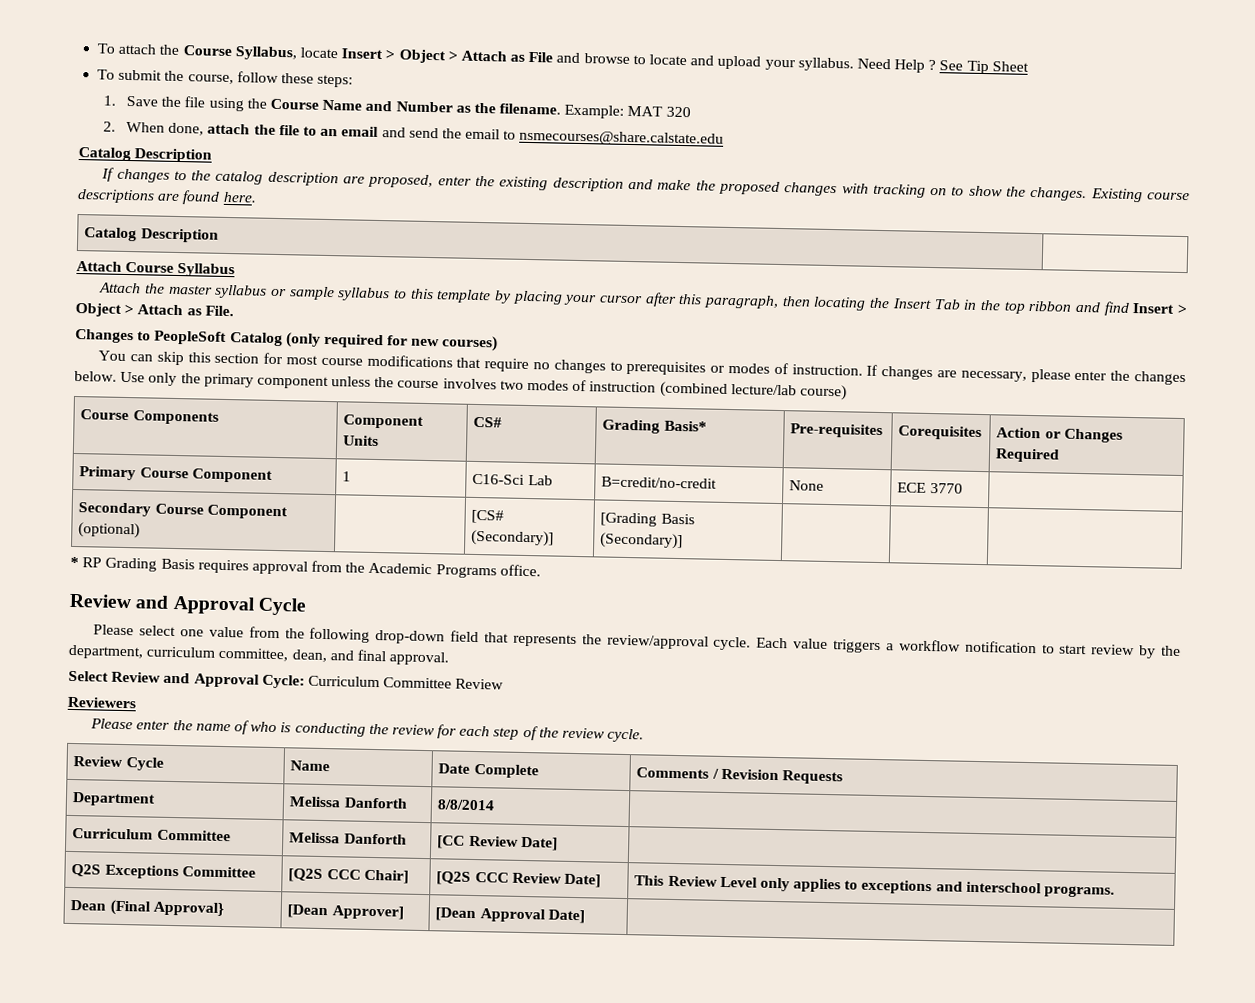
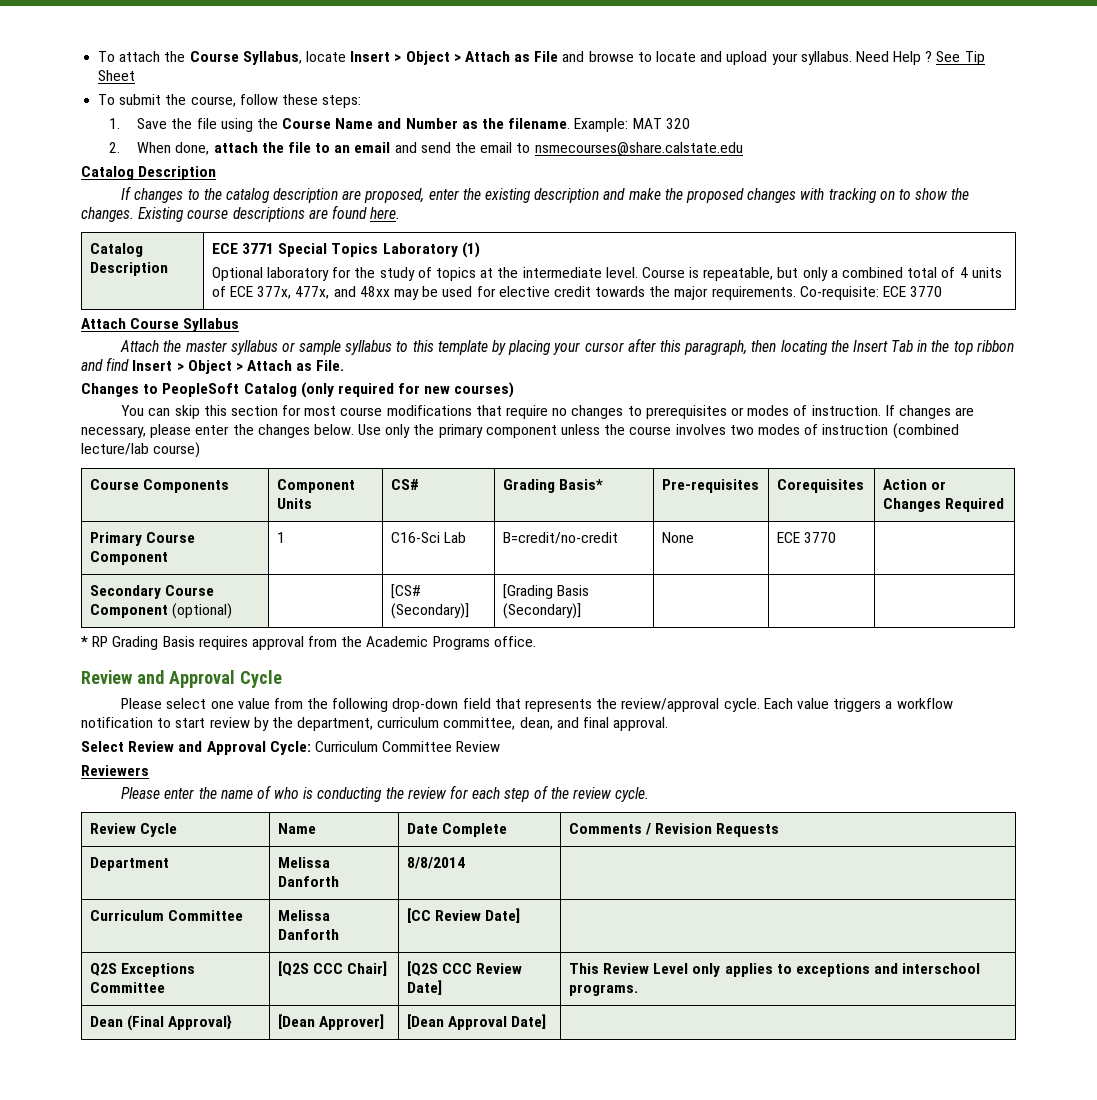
(219, 235) none -> [211,242,480,258] [211,267,1002,281] [211,286,943,300] ECE 3771 Special Topics Laboratory (1) // Optional laboratory for the study of topics at the intermediate level. Course is repeatable, but only a combined total of 4 units of ECE 377x, 477x, and 48xx may be used for elective credit towards the major requirements. Co-requisite: ECE 3770

